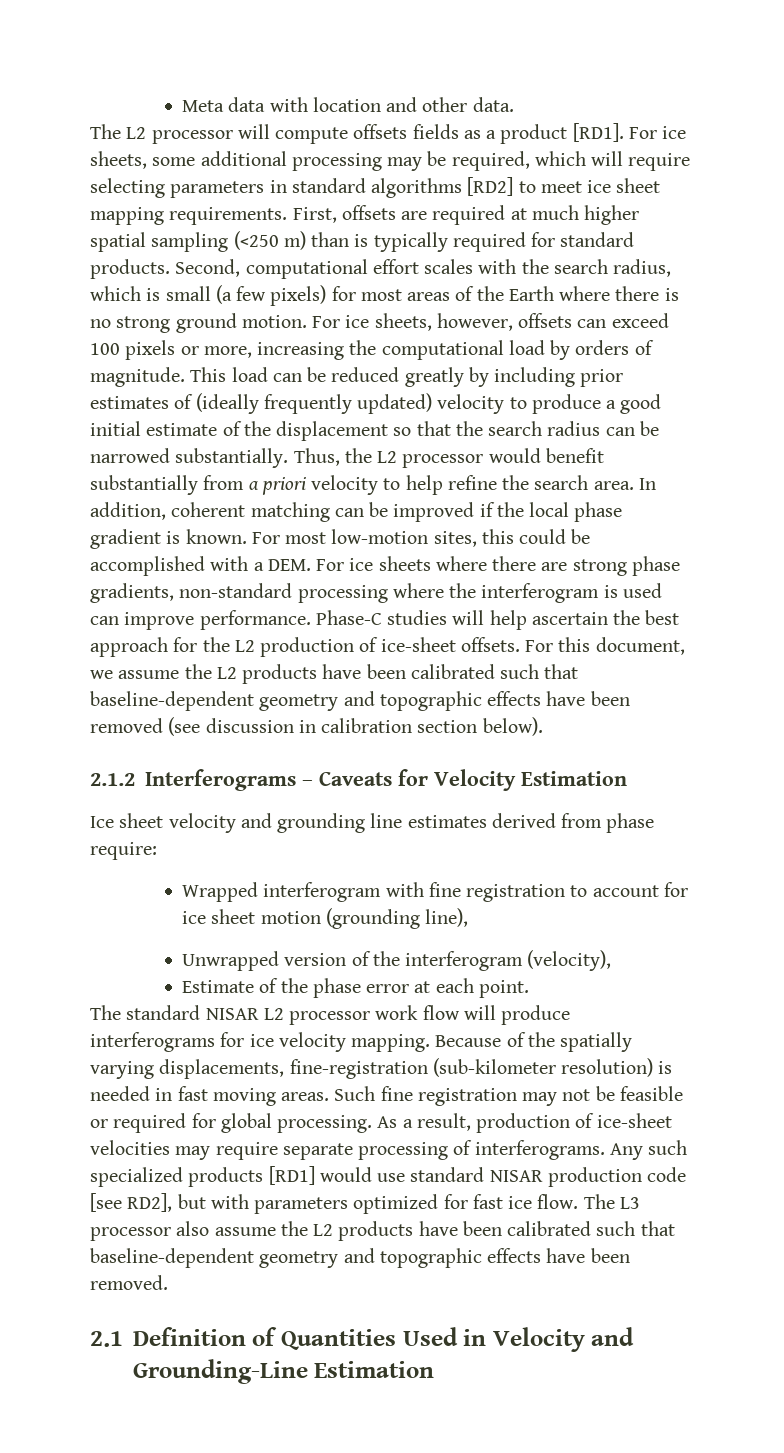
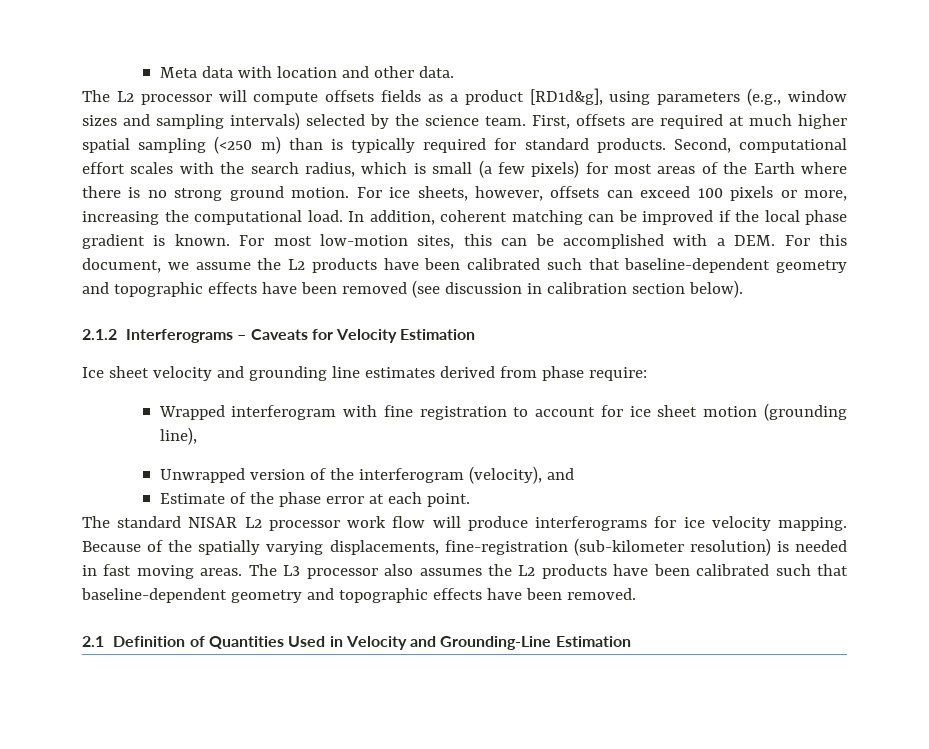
[572,123,687,142] [90,151,691,171] [90,177,661,198] [90,207,288,225] [RD1]. For ice sheets, some additional processing may be required, which will require selecting parameters in standard algorithms [RD2] to meet ice sheet mapping requirements. -> [529,88,848,106] [82,112,526,130] [RD1d&g], using parameters (e.g., window sizes and sampling intervals) selected by the science team.
[508,340,654,360] [90,367,624,387] [90,393,662,414] [90,421,659,441] [90,448,604,468] [90,475,634,495] load by orders of magnitude. This load can be reduced greatly by including prior estimates of (ideally frequently updated) velocity to produce a good initial estimate of the displacement so that the search radius can be narrowed substantially. Thus, the L2 processor would benefit substantially from a priori velocity to help refine the search area. -> [307,210,343,222] load.
[519,529,567,544] could -> [501,238,528,246] can
[349,556,680,576] [90,583,662,603] [90,610,680,630] [90,637,554,657] ice sheets where there are strong phase gradients, non-standard processing where the interferogram is used can improve performance. Phase-C studies will help ascertain the best approach for the L2 production of ice-sheet offsets. For -> (810, 240) none
(612, 960) none -> [546,468,574,480] and
[334,1086,683,1106] [90,1113,672,1133] [90,1140,688,1160] [90,1166,687,1187] [90,1193,579,1214] Such fine registration may not be feasible or required for global processing. As a result, production of ice-sheet velocities may require separate processing of interferograms. Any such specialized products [RD1] would use standard NISAR production code [see RD2], but with parameters optimized for fast ice flow. -> (243, 572) none
[214,1227,276,1236] assume -> [419,568,482,576] assumes

